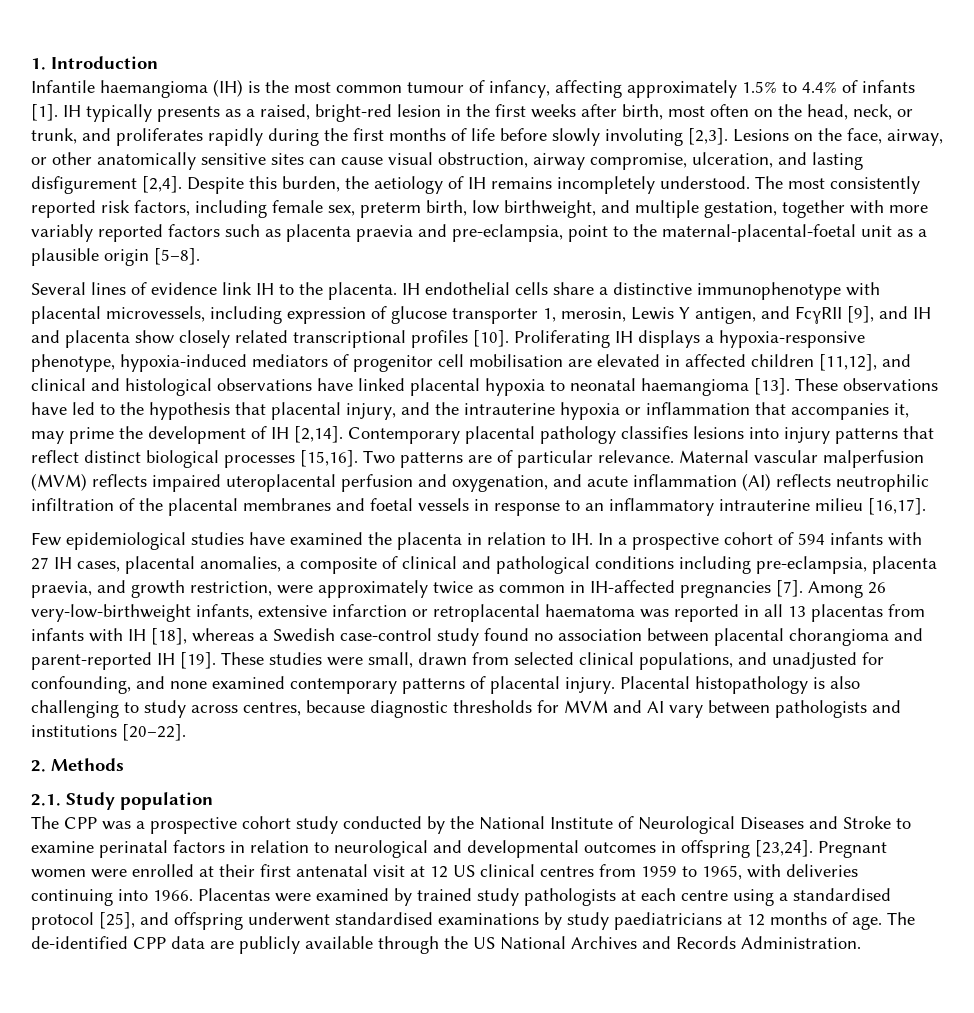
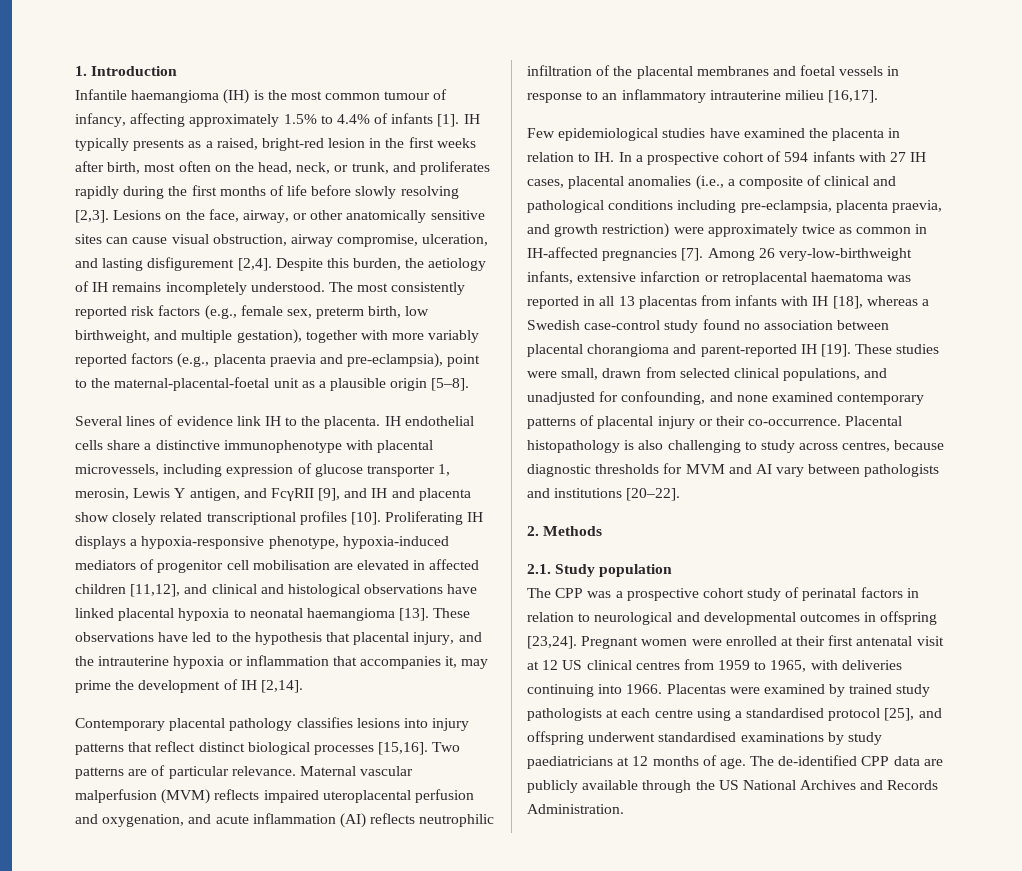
[605,128,683,146] involuting -> [400,186,459,199] resolving
[134,200,267,218] factors, including -> [158,305,237,320] factors (e.g.,
[704,201,777,218] gestation, -> [236,329,302,344] gestation),
[225,224,281,237] such as -> [177,353,210,368] (e.g.,
[452,224,563,242] pre-eclampsia, -> [347,353,444,368] pre-eclampsia),
(343, 434) none -> (303, 686) //
[200,556,281,572] anomalies, -> [628,175,724,190] anomalies (i.e.,
[190,581,272,596] restriction, -> [602,223,670,238] restriction)
[565,677,615,694] injury. -> [657,416,842,429] injury or their co-occurrence.
[343,816,911,834] [31,841,94,853] conducted by the National Institute of Neurological Diseases and Stroke to examine -> [785,587,800,598] of

